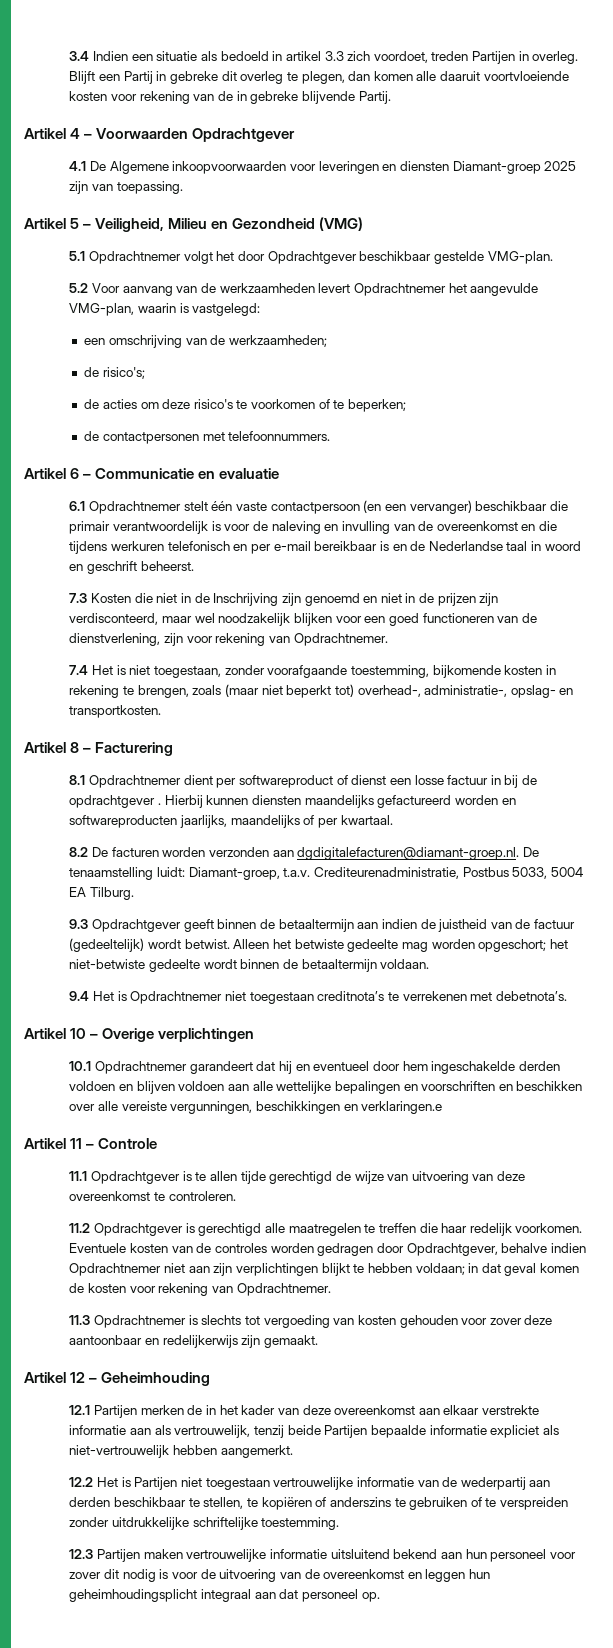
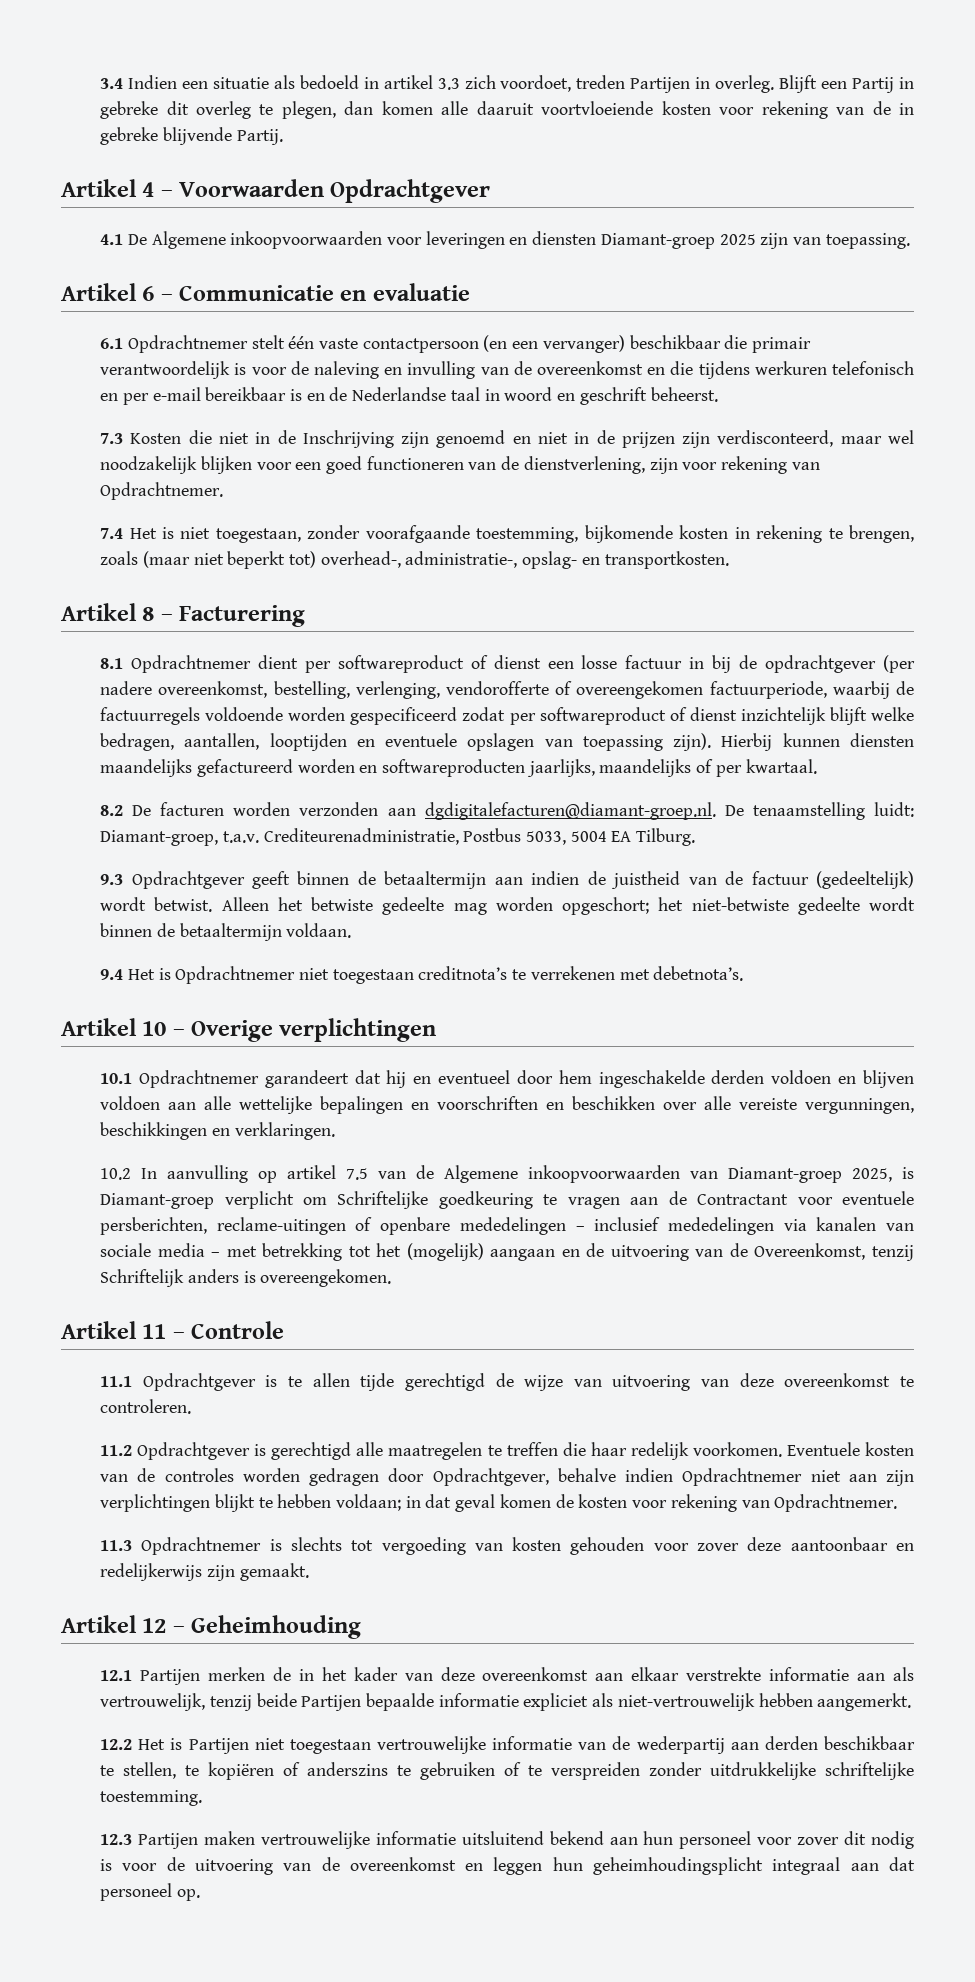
[24,217,364,232] [69,251,553,264] [69,283,539,296] [69,303,261,316] [84,335,327,348] [84,367,145,379] [84,399,407,412] [84,431,331,444] // Artikel 5 – Veiligheid, Milieu en Gezondheid (VMG) // 5.1 Opdrachtnemer volgt het door Opdrachtgever beschikbaar gestelde VMG-plan. // 5.2 Voor aanvang van de werkzaamheden levert Opdrachtnemer het aangevulde VMG-plan, waarin is vastgelegd: // een omschrijving van de werkzaamheden; // de risico's; // de acties om deze risico's te voorkomen of te beperken; // de contactpersonen met telefoonnummers. -> (910, 241) none
[158,803,162,805] . -> [883,655,916,673] [100,681,914,699] [100,707,914,725] [100,733,712,751] (per nadere overeenkomst, bestelling, verlenging, vendorofferte of overeengekomen factuurperiode, waarbij de factuurregels voldoende worden gespecificeerd zodat per softwareproduct of dienst inzichtelijk blijft welke bedragen, aantallen, looptijden en eventuele opslagen van toepassing zijn).
[361,1101,443,1114] verklaringen.e -> [234,1122,335,1140] [100,1165,915,1183] [100,1191,915,1209] [100,1217,915,1235] [100,1243,914,1261] [100,1269,392,1287] verklaringen. // 10.2 In aanvulling op artikel 7.5 van de Algemene inkoopvoorwaarden van Diamant-groep 2025, is Diamant-groep verplicht om Schriftelijke goedkeuring te vragen aan de Contractant voor eventuele persberichten, reclame-uitingen of openbare mededelingen – inclusief mededelingen via kanalen van sociale media – met betrekking tot het (mogelijk) aangaan en de uitvoering van de Overeenkomst, tenzij Schriftelijk anders is overeengekomen.

